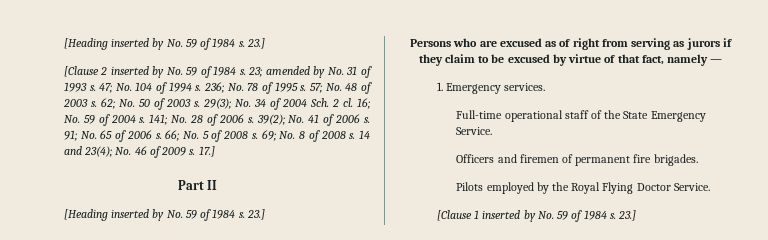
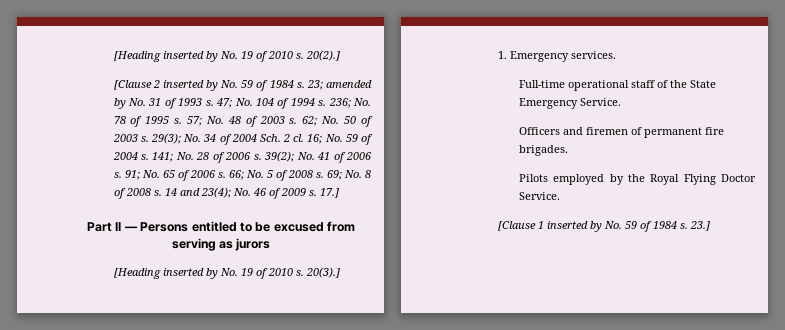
[63,38,265,50] [Heading inserted by No. 59 of 1984 s. 23.] -> [113,50,340,62] [Heading inserted by No. 19 of 2010 s. 20(2).]
[63,209,265,221] [410,38,732,50] [418,54,723,66] // [Heading inserted by No. 59 of 1984 s. 23.] // Persons who are excused as of right from serving as jurors if they claim to be excused by virtue of that fact, namely — -> [123,221,355,232] [171,238,271,251] [113,267,340,279] — Persons entitled to be excused from serving as jurors // [Heading inserted by No. 19 of 2010 s. 20(3).]

